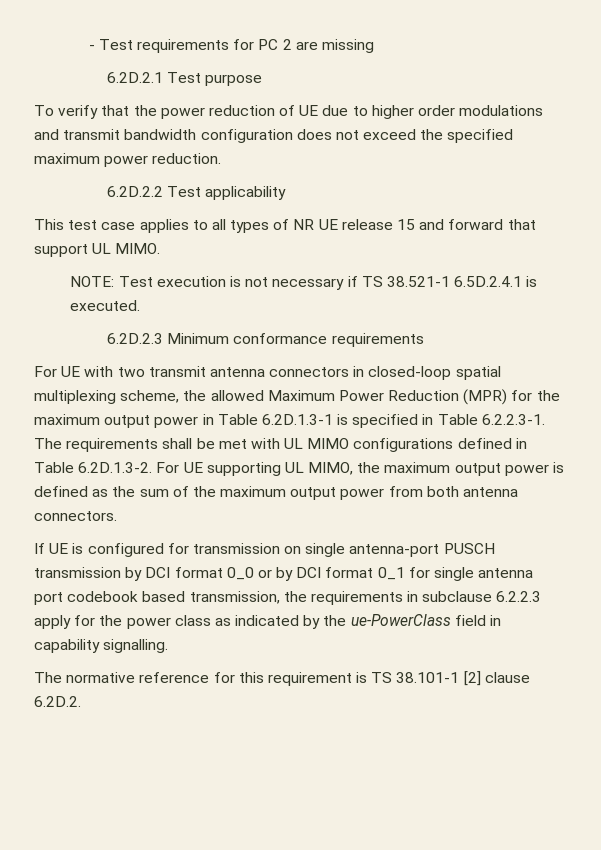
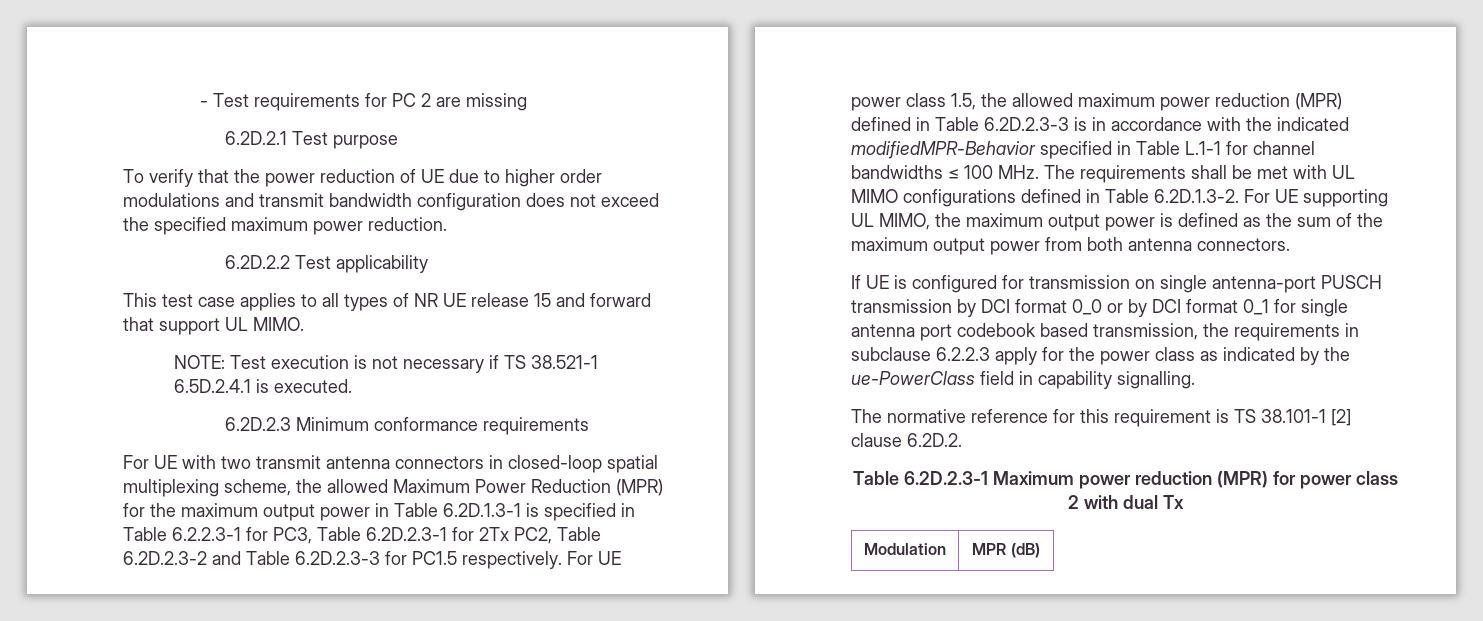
[481,414,545,425] 6.2.2.3-1. -> [172,527,601,544] [123,551,621,569] [851,93,1342,111] [851,117,1349,131] [851,141,1315,159] [851,165,1039,179] 6.2.2.3-1 for PC3, Table 6.2D.2.3-1 for 2Tx PC2, Table 6.2D.2.3-2 and Table 6.2D.2.3-3 for PC1.5 respectively. For UE power class 1.5, the allowed maximum power reduction (MPR) defined in Table 6.2D.2.3-3 is in accordance with the indicated modifiedMPR-Behavior specified in Table L.1-1 for channel bandwidths ≤ 100 MHz.
(81, 701) none -> [853,471,1398,489] [1068,495,1184,509] [864,543,946,555] [972,543,1040,558] // Table 6.2D.2.3-1 Maximum power reduction (MPR) for power class 2 with dual Tx // Modulation | MPR (dB)

